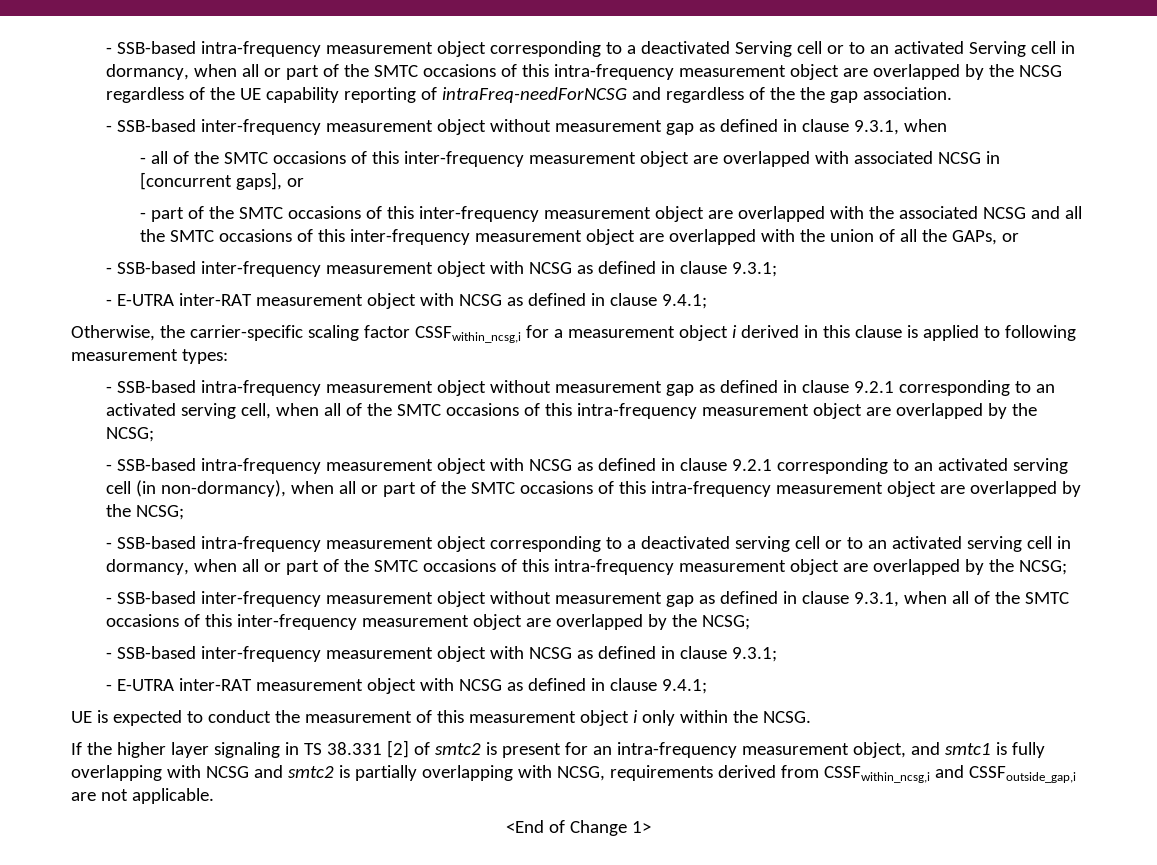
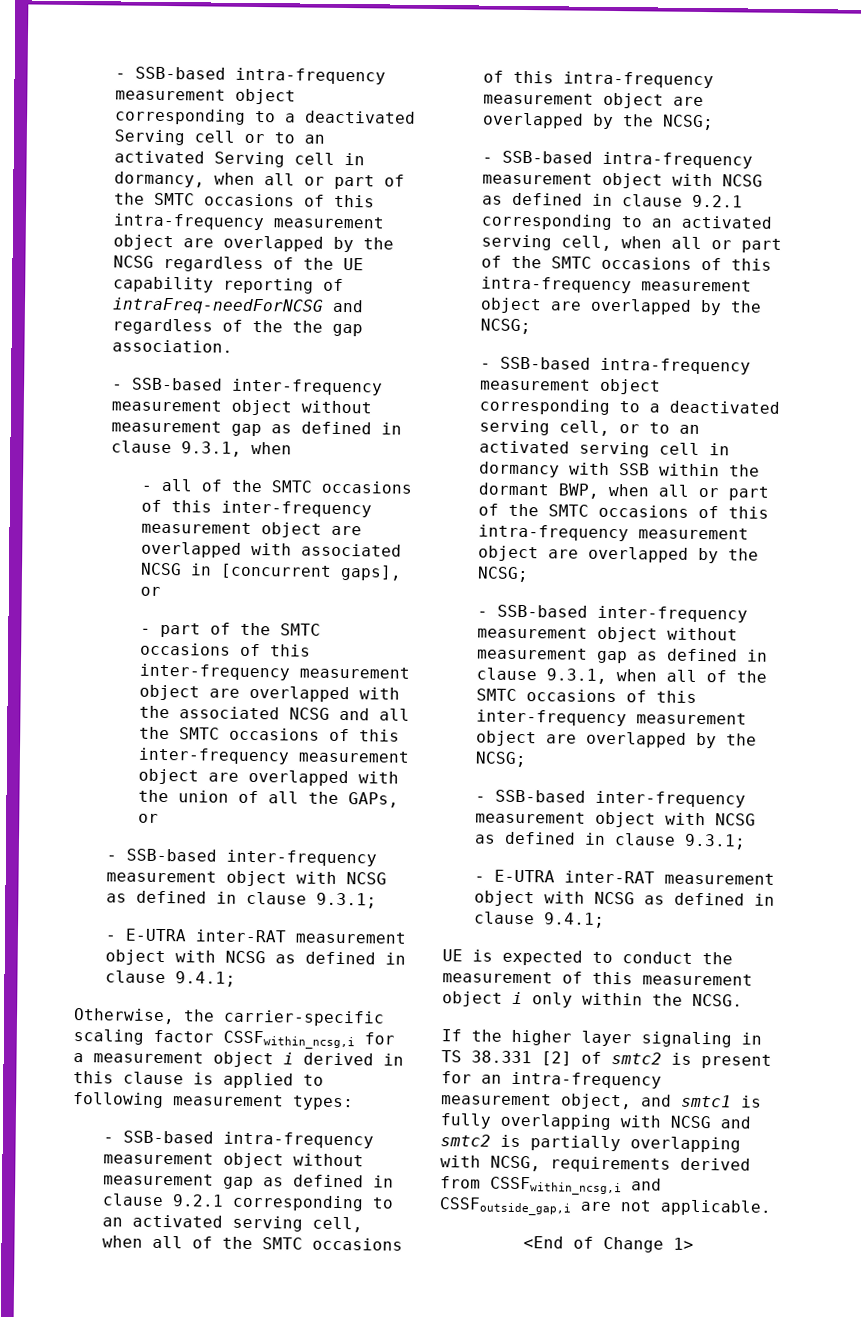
[105,480,286,497] cell (in non-dormancy), -> [561,235,613,252] cell,
[794,536,820,549] cell -> [559,420,611,436] cell,
[105,559,189,575] dormancy, -> [479,461,761,478] [478,482,601,499] dormancy with SSB within the dormant BWP,

